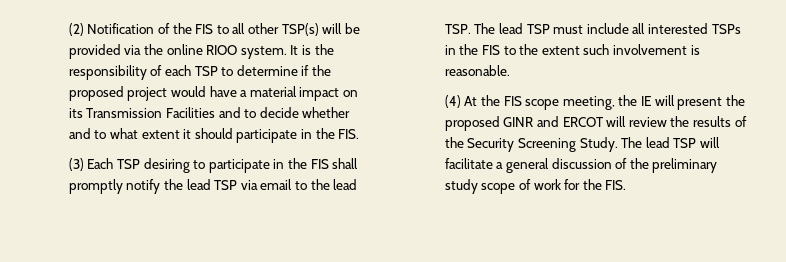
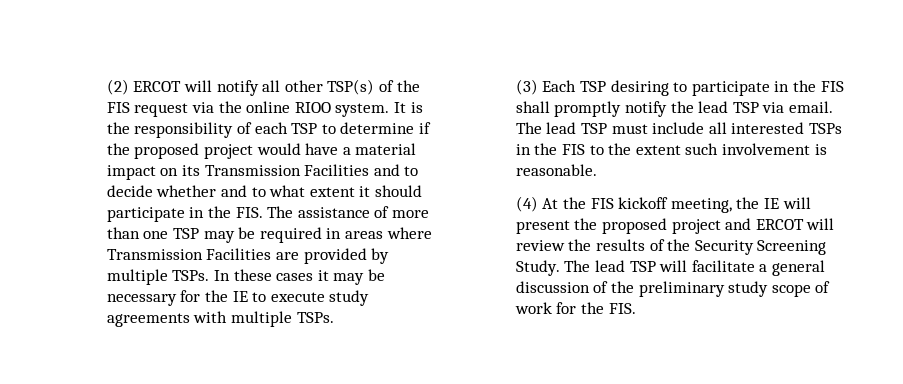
[87,23,361,36] [68,44,121,59] Notification of the FIS to all other TSP(s) will be provided -> [133,79,420,96] [106,102,189,117] ERCOT will notify all other TSP(s) of the FIS request
(360, 134) none -> [267,206,429,218] [106,227,432,243] [106,248,390,264] [106,269,385,285] [106,290,370,306] [106,311,334,327] The assistance of more than one TSP may be required in areas where Transmission Facilities are provided by multiple TSPs. In these cases it may be necessary for the IE to execute study agreements with multiple TSPs.
[260,179,358,190] [444,24,471,34] email to the lead TSP. -> [788,101,833,113] email.
[525,99,560,110] scope -> [618,197,669,209] kickoff
[503,117,534,127] GINR -> [671,219,721,234] project

